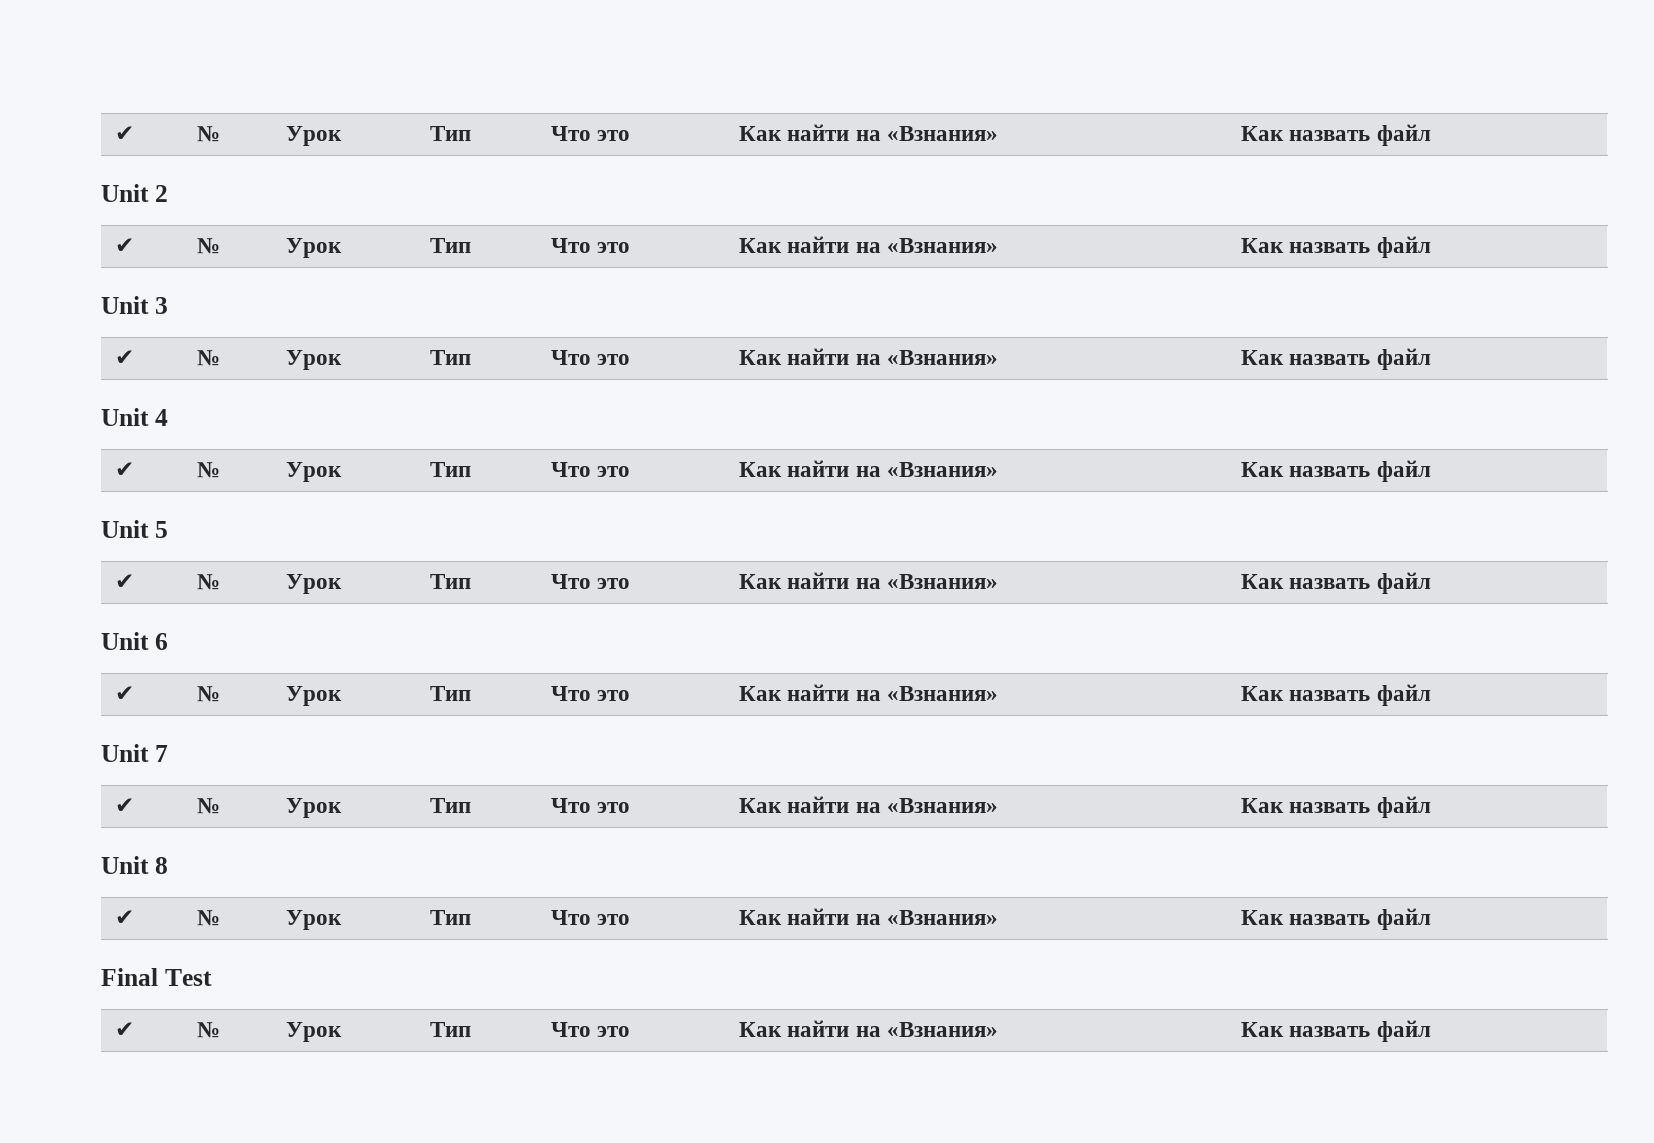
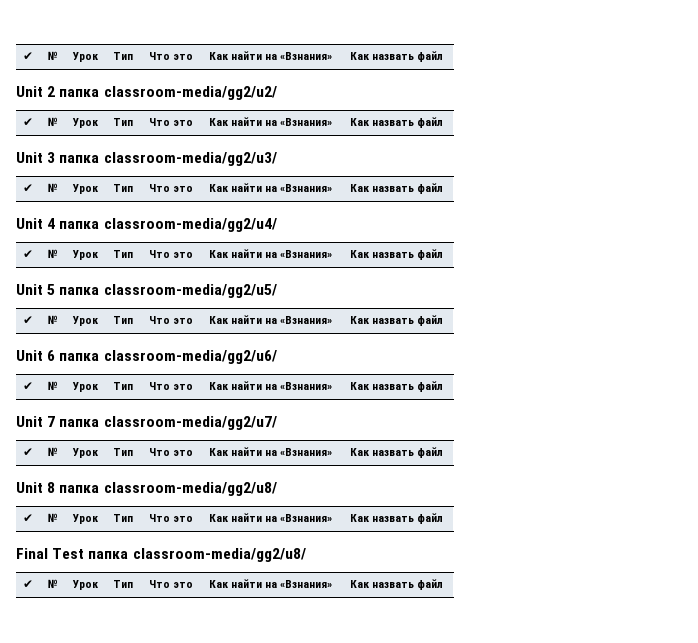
(168, 193) none -> [59,86,277,100] папка classroom-media/gg2/u2/
(168, 305) none -> [59,152,277,166] папка classroom-media/gg2/u3/
(168, 417) none -> [59,218,277,232] папка classroom-media/gg2/u4/
(168, 529) none -> [59,284,277,298] папка classroom-media/gg2/u5/
(168, 641) none -> [59,350,277,364] папка classroom-media/gg2/u6/
(168, 753) none -> [59,416,277,430] папка classroom-media/gg2/u7/
(168, 865) none -> [59,482,277,496] папка classroom-media/gg2/u8/
(212, 977) none -> [88,548,306,562] папка classroom-media/gg2/u8/

